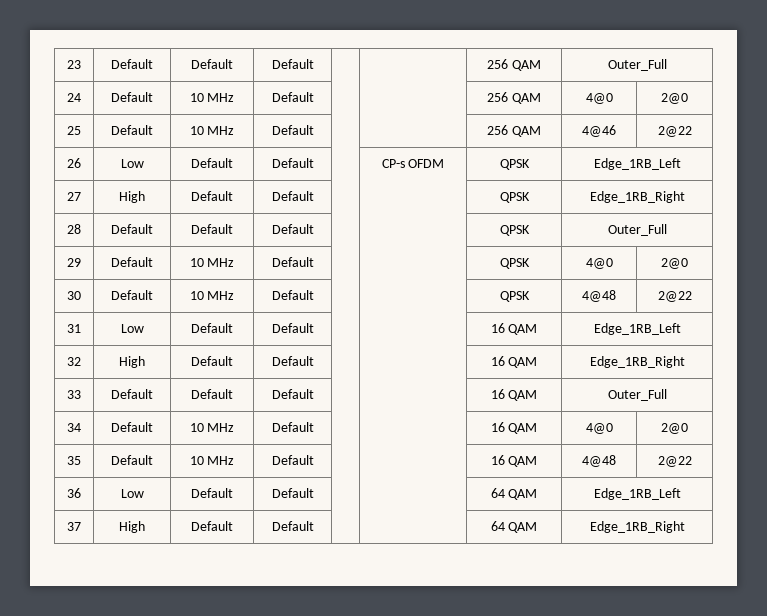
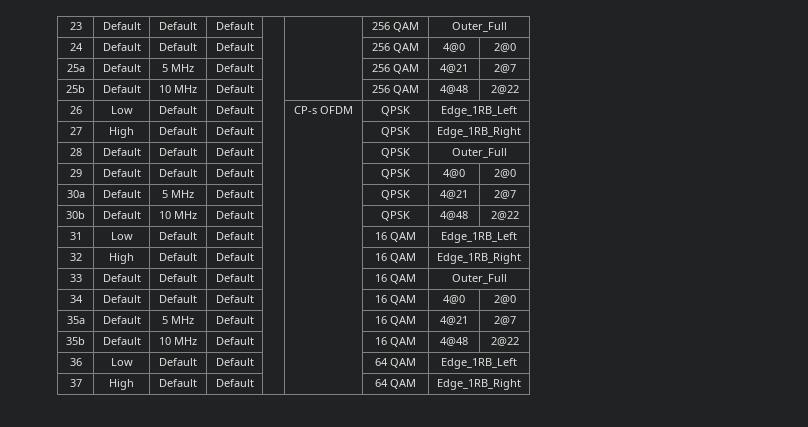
[189,93,235,102] 10 MHz -> [159,43,197,51] Default
[67,126,81,135] [111,125,153,135] [189,126,235,135] [271,125,314,135] [487,125,541,137] [582,125,616,137] 25 | Default | 10 MHz | Default | | | 256 QAM | 4@46 -> [66,64,85,72] [102,64,141,72] [162,64,194,72] [215,64,254,72] [372,64,419,74] [440,64,468,73] [493,64,516,73] [66,85,85,93] [102,85,141,93] [159,85,197,93] [215,85,254,93] [372,85,419,95] [440,85,468,94] 25a | Default | 5 MHz | Default | | | 256 QAM | 4@21 | 2@7 // 25b | Default | 10 MHz | Default | | | 256 QAM | 4@48
[189,258,235,267] 10 MHz -> [159,169,197,177] Default
[67,291,81,300] 30 -> [66,190,85,198] [102,190,141,198] [162,190,194,198] [215,190,254,198] [381,190,410,200] [440,190,468,199] [493,190,516,199] [66,211,85,219] 30a | Default | 5 MHz | Default | | | QPSK | 4@21 | 2@7 // 30b
[189,423,235,432] 10 MHz -> [159,295,197,303] Default
[67,456,81,465] 35 -> [66,316,85,324] [102,316,141,324] [162,316,194,324] [215,316,254,324] [375,316,416,326] [440,316,468,325] [493,316,516,325] [66,337,85,345] 35a | Default | 5 MHz | Default | | | 16 QAM | 4@21 | 2@7 // 35b

